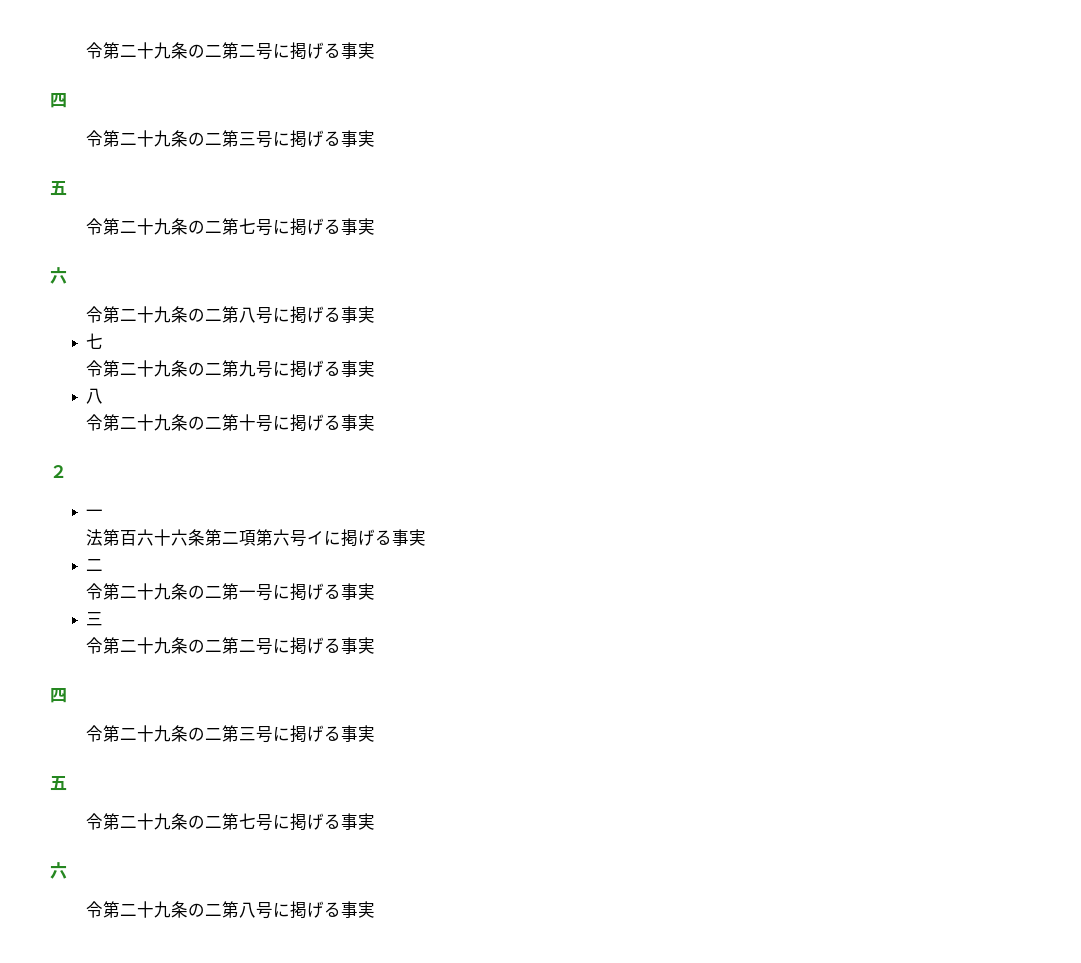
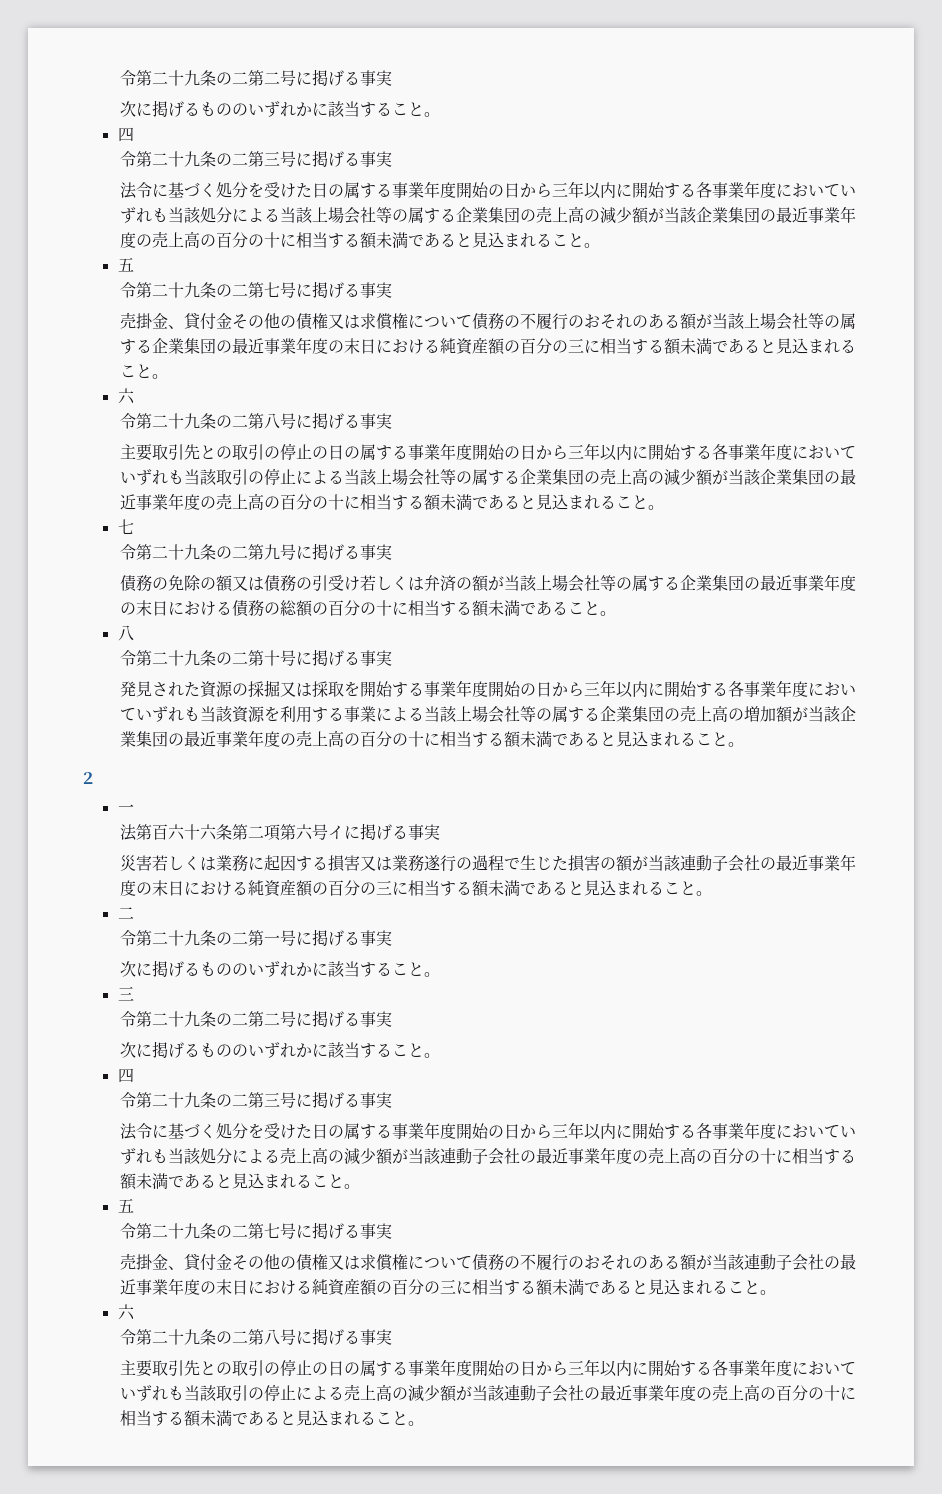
[86,42,376,60] [50,93,67,108] [86,130,376,148] [50,181,67,196] [86,218,376,236] [50,267,67,284] [86,306,376,324] 令第二十九条の二第二号に掲げる事実 // 四 // 令第二十九条の二第三号に掲げる事実 // 五 // 令第二十九条の二第七号に掲げる事実 // 六 // 令第二十九条の二第八号に掲げる事実 -> [119,69,392,86] [119,100,440,118] [117,127,134,142] [119,150,392,167] [119,181,856,199] [119,206,856,224] [119,231,600,249] [117,257,134,272] [119,281,392,298] [119,312,856,330] [119,337,856,355] [119,364,168,379] [117,388,135,404] [119,412,392,429] [119,443,856,461] [119,468,856,486] [119,493,664,511] 令第二十九条の二第二号に掲げる事実 // 次に掲げるもののいずれかに該当すること。 // 四 // 令第二十九条の二第三号に掲げる事実 // 法令に基づく処分を受けた日の属する事業年度開始の日から三年以内に開始する各事業年度においていずれも当該処分による当該上場会社等の属する企業集団の売上高の減少額が当該企業集団の最近事業年度の売上高の百分の十に相当する額未満であると見込まれること。 // 五 // 令第二十九条の二第七号に掲げる事実 // 売掛金、貸付金その他の債権又は求償権について債務の不履行のおそれのある額が当該上場会社等の属する企業集団の最近事業年度の末日における純資産額の百分の三に相当する額未満であると見込まれること。 // 六 // 令第二十九条の二第八号に掲げる事実 // 主要取引先との取引の停止の日の属する事業年度開始の日から三年以内に開始する各事業年度においていずれも当該取引の停止による当該上場会社等の属する企業集団の売上高の減少額が当該企業集団の最近事業年度の売上高の百分の十に相当する額未満であると見込まれること。
(376, 368) none -> [119,574,856,592] [119,600,616,617] // 債務の免除の額又は債務の引受け若しくは弁済の額が当該上場会社等の属する企業集団の最近事業年度の末日における債務の総額の百分の十に相当する額未満であること。
(376, 422) none -> [119,680,856,698] [119,705,856,723] [119,730,744,748] // 発見された資源の採掘又は採取を開始する事業年度開始の日から三年以内に開始する各事業年度においていずれも当該資源を利用する事業による当該上場会社等の属する企業集団の売上高の増加額が当該企業集団の最近事業年度の売上高の百分の十に相当する額未満であると見込まれること。
(427, 537) none -> [119,854,856,872] [119,879,712,897] // 災害若しくは業務に起因する損害又は業務遂行の過程で生じた損害の額が当該連動子会社の最近事業年度の末日における純資産額の百分の三に相当する額未満であると見込まれること。
(376, 591) none -> [119,960,440,978] // 次に掲げるもののいずれかに該当すること。
[50,688,67,703] [86,725,376,743] [50,776,67,791] [86,813,376,831] [50,862,67,879] [86,901,376,919] // 四 // 令第二十九条の二第三号に掲げる事実 // 五 // 令第二十九条の二第七号に掲げる事実 // 六 // 令第二十九条の二第八号に掲げる事実 -> [119,1041,440,1059] [117,1068,134,1083] [119,1091,392,1108] [119,1122,856,1140] [119,1147,856,1165] [119,1173,360,1190] [117,1198,134,1213] [119,1222,392,1239] [119,1253,856,1271] [119,1278,776,1296] [117,1304,135,1320] [119,1328,392,1345] [119,1359,856,1377] [119,1384,856,1402] [119,1410,424,1427] // 次に掲げるもののいずれかに該当すること。 // 四 // 令第二十九条の二第三号に掲げる事実 // 法令に基づく処分を受けた日の属する事業年度開始の日から三年以内に開始する各事業年度においていずれも当該処分による売上高の減少額が当該連動子会社の最近事業年度の売上高の百分の十に相当する額未満であると見込まれること。 // 五 // 令第二十九条の二第七号に掲げる事実 // 売掛金、貸付金その他の債権又は求償権について債務の不履行のおそれのある額が当該連動子会社の最近事業年度の末日における純資産額の百分の三に相当する額未満であると見込まれること。 // 六 // 令第二十九条の二第八号に掲げる事実 // 主要取引先との取引の停止の日の属する事業年度開始の日から三年以内に開始する各事業年度においていずれも当該取引の停止による売上高の減少額が当該連動子会社の最近事業年度の売上高の百分の十に相当する額未満であると見込まれること。

